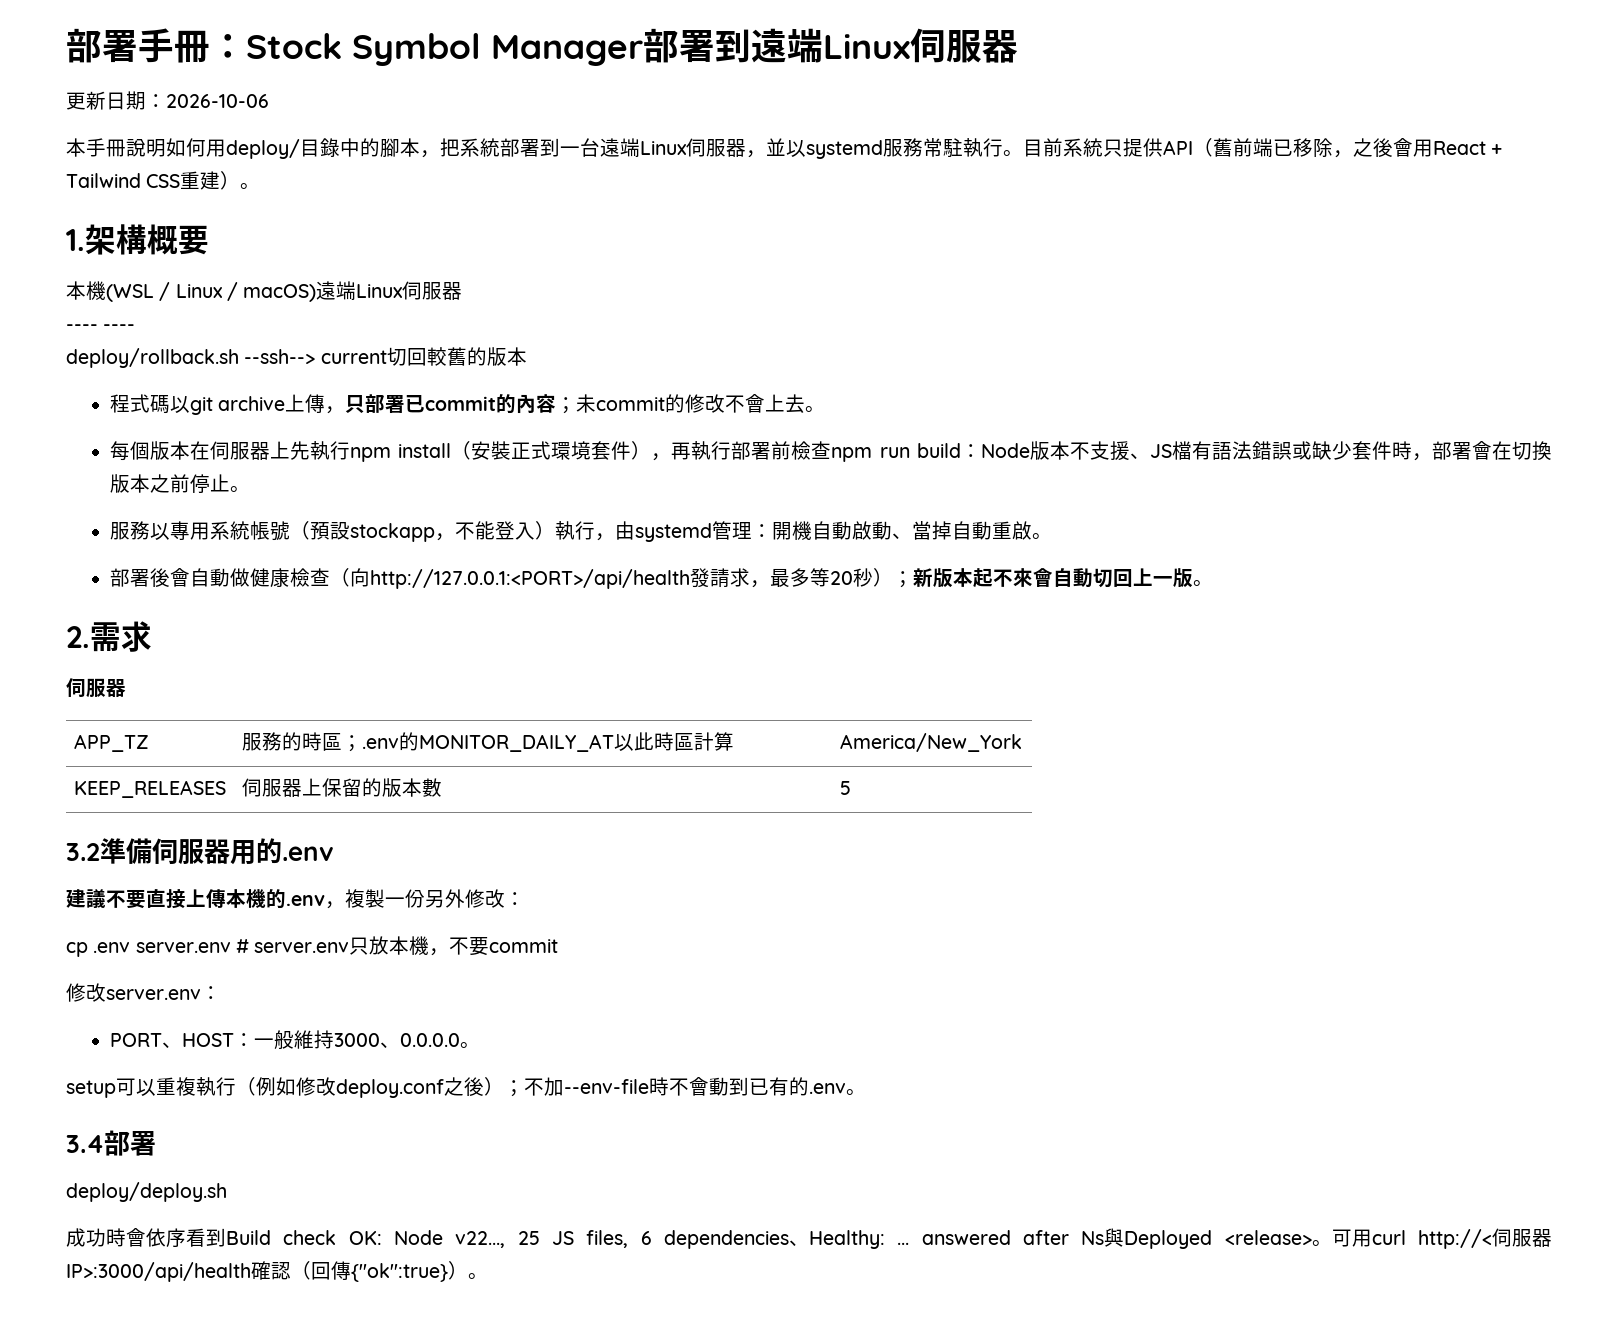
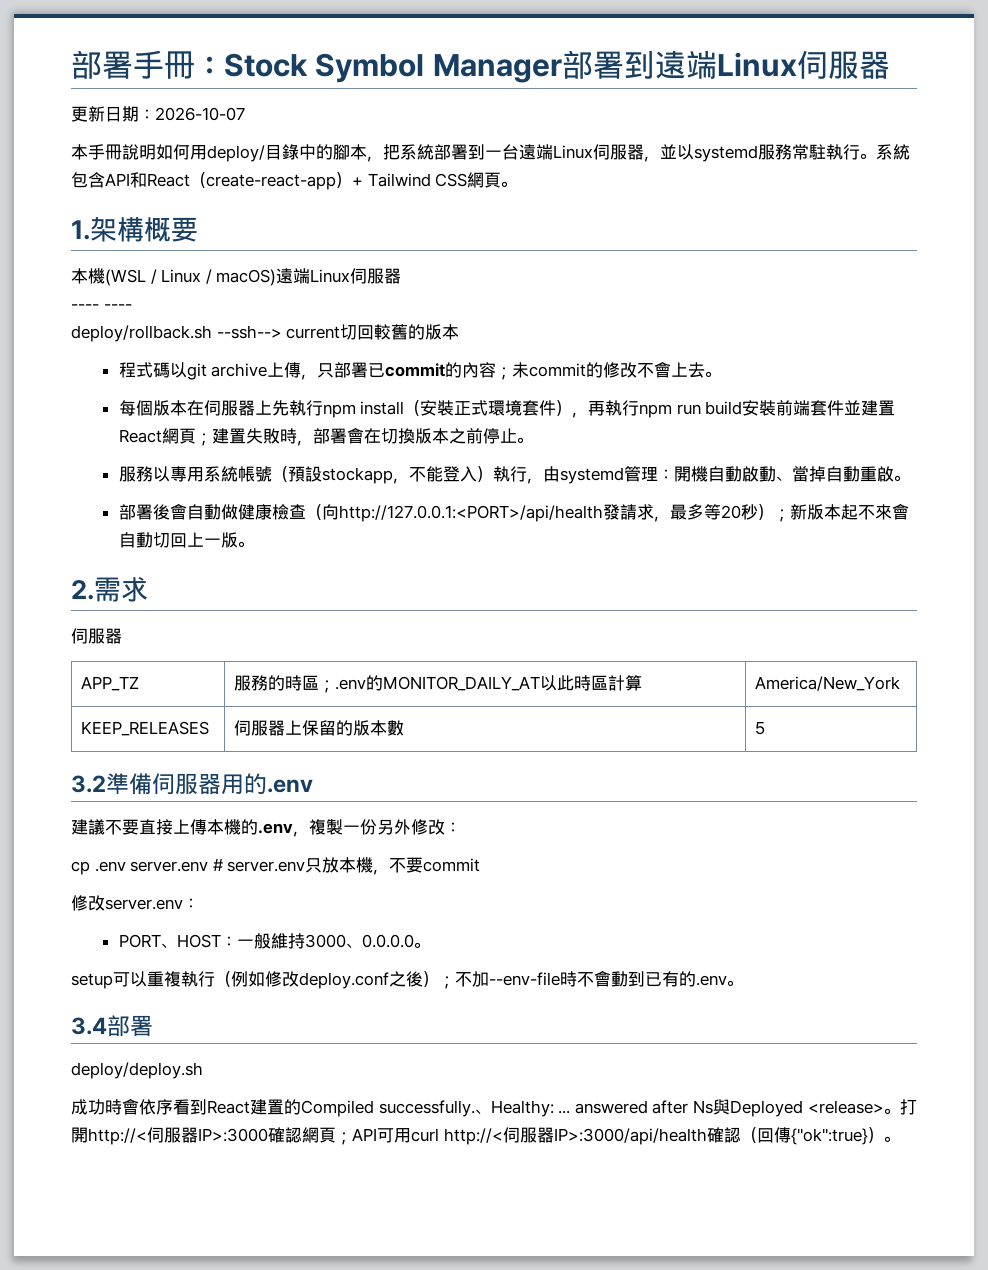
[166,94,269,108] 2026-10-06 -> [155,107,245,121] 2026-10-07
[1023,138,1486,158] 目前系統只提供API（舊前端已移除，之後會用React -> [876,144,910,160] [71,172,352,190] 系統包含API和React（create-react-app）
[180,171,241,190] 重建） -> [467,172,502,188] 網頁
[731,441,832,460] 部署前檢查 -> (640, 408) none
[960,441,1392,461] ：Node版本不支援、JS檔有語法錯誤或缺少套件 -> [742,400,896,416] [118,428,280,446] 安裝前端套件並建置React網頁；建置失敗
[226,1230,789,1249] Build check OK: Node v22..., 25 JS files, 6 dependencies -> [207,1099,475,1117] React建置的Compiled successfully.
(1332, 1243) none -> [899,1099,917,1115] [71,1127,377,1145] 打開http://<伺服器IP>:3000確認網頁；API

